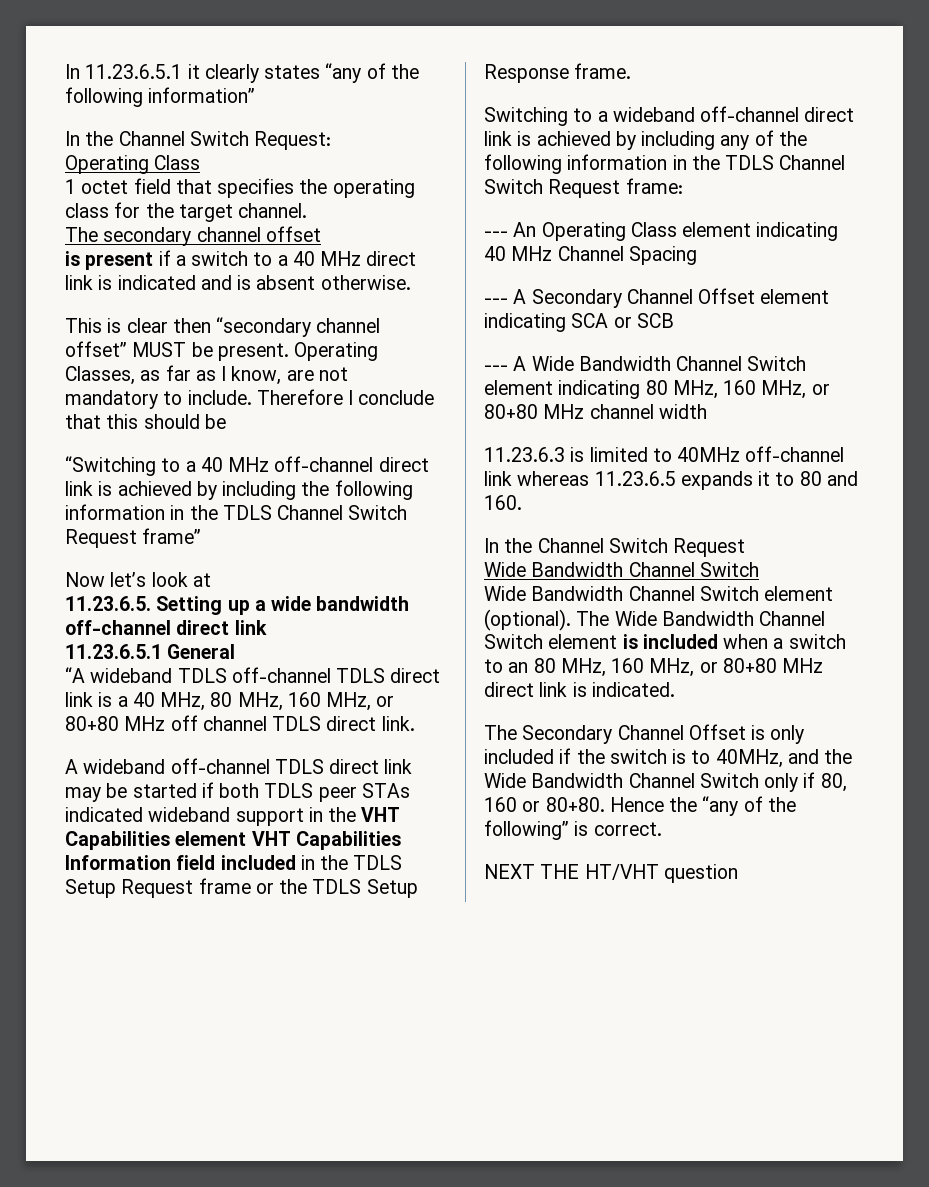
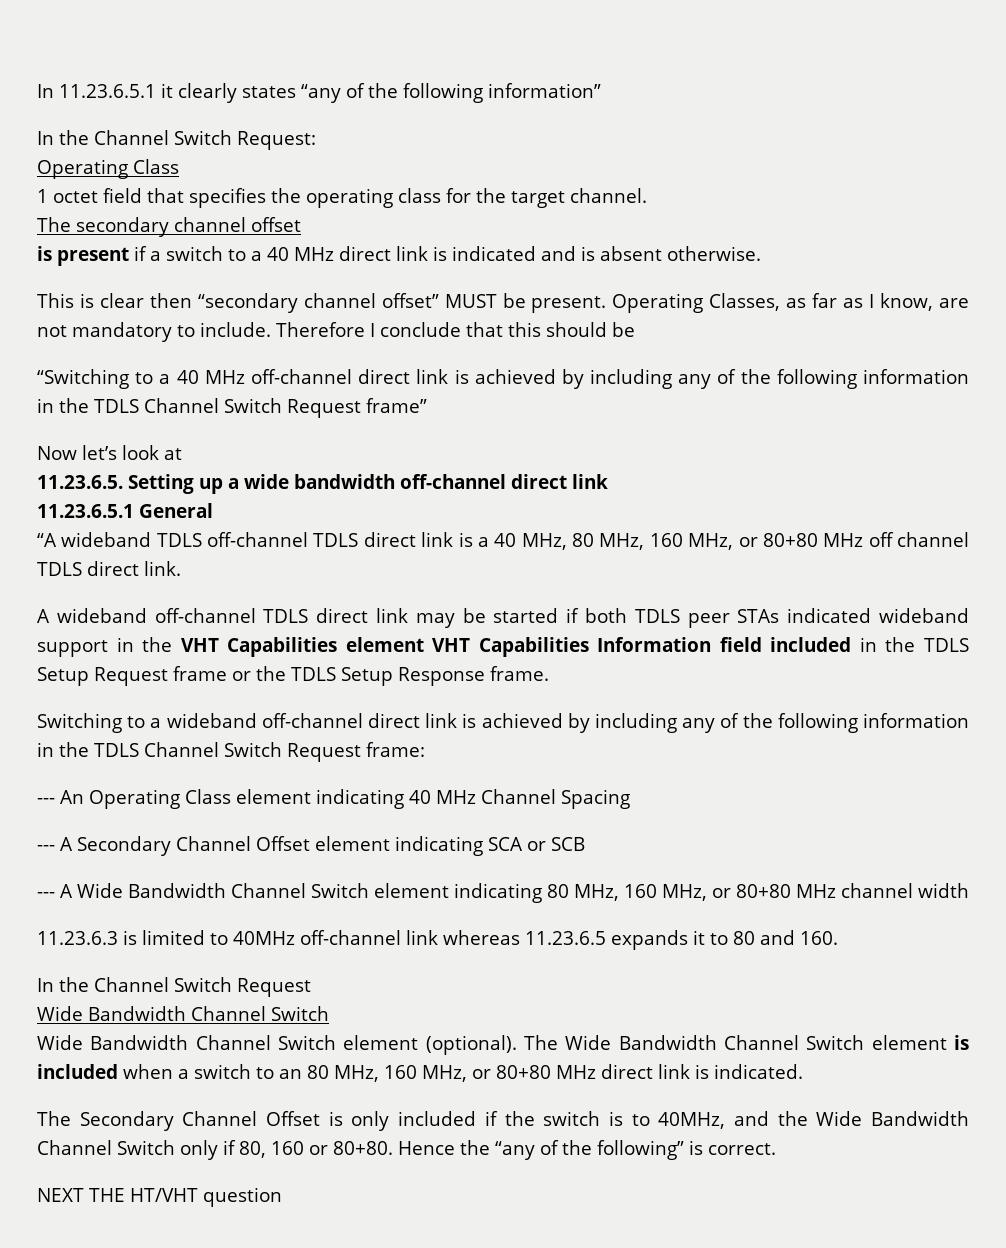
(297, 490) none -> [678,369,737,389] any of

